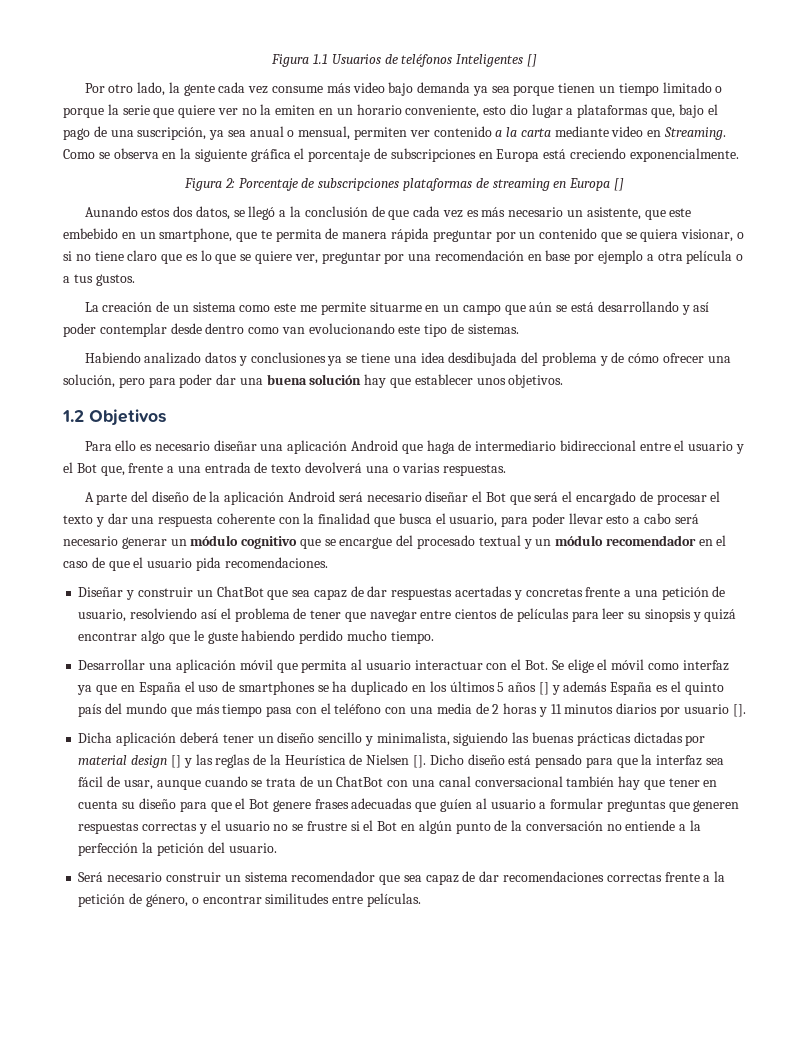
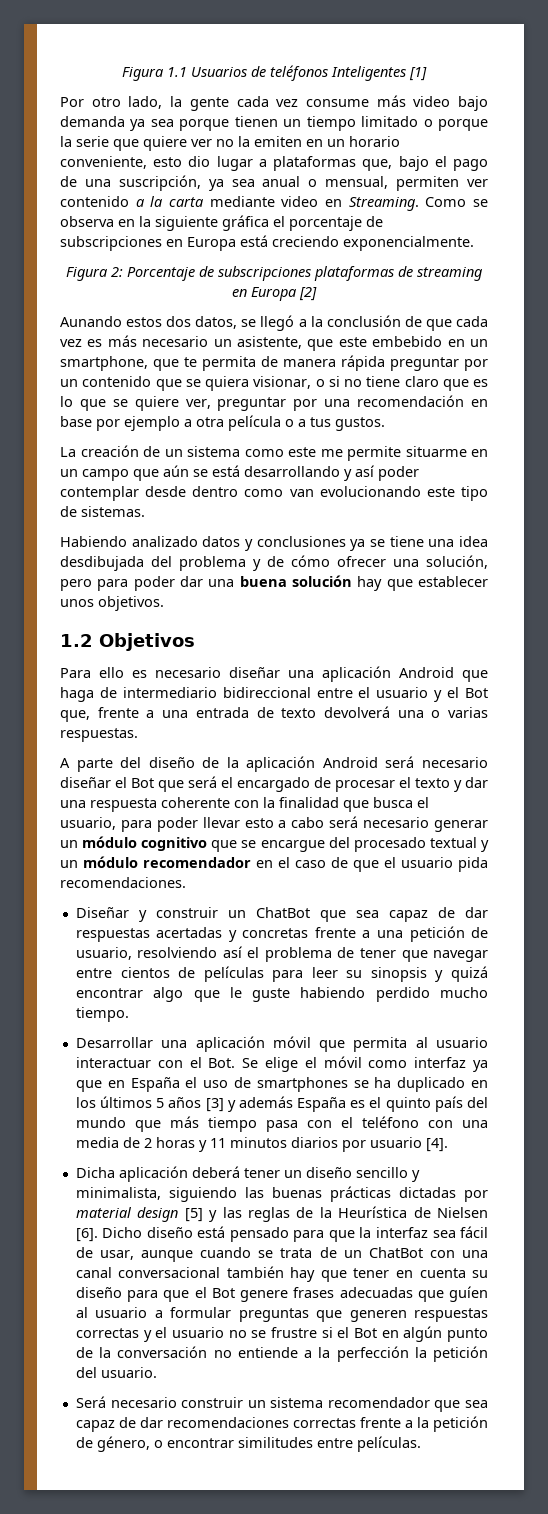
[526,54,537,67] [] -> [409,67,427,81] [1]
[613,178,624,191] [] -> [299,287,317,301] [2]
[538,682,549,695] [] -> [205,1098,224,1112] [3]
[732,704,746,717] []. -> [425,1138,448,1152] [4].
[170,755,181,768] [] -> [184,1208,203,1222] [5]
[412,755,426,768] []. -> [75,1228,98,1242] [6].

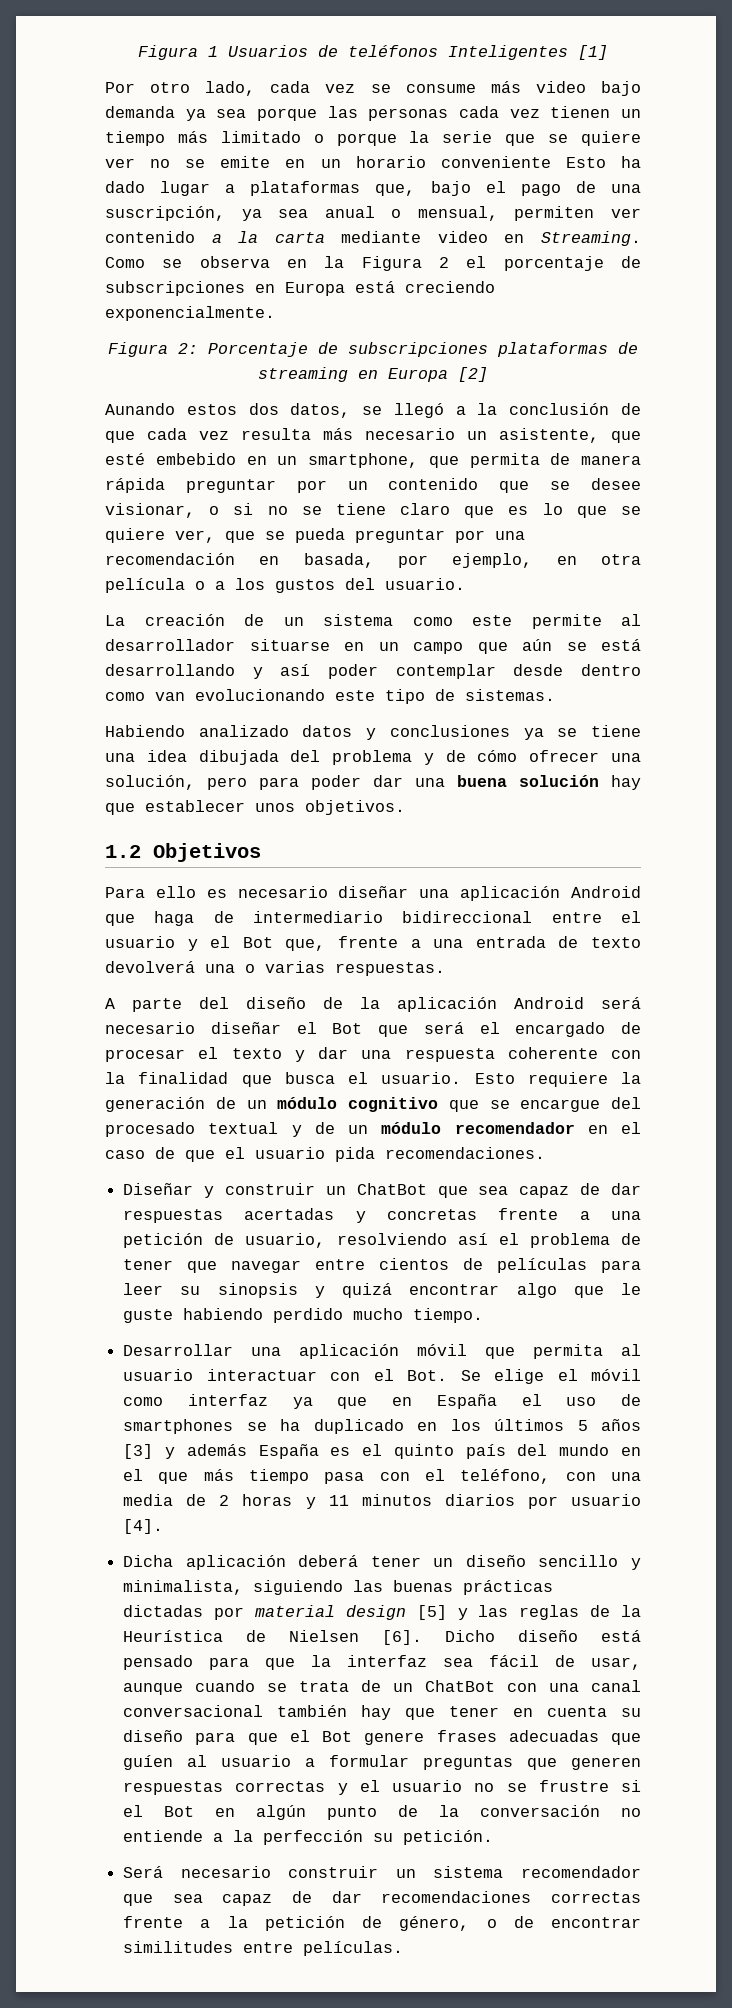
[122,67,187,81] Figura 1.1 -> [138,45,218,60] Figura 1
[170,96,299,111] la gente cada vez -> [270,81,391,93] cada vez se
(230, 125) none -> [327,106,540,121] las personas cada vez
(356, 123) none -> [177,131,208,143] más
(139, 145) none -> [548,134,569,143] se
[238,136,302,147] la emiten -> [185,156,271,168] se emite
[60,156,211,169] conveniente, esto dio -> [440,156,641,168] [105,181,145,193] conveniente Esto ha dado
[155,215,269,231] siguiente gráfica -> [361,256,449,271] Figura 2
[87,339,103,347] es -> [241,428,311,440] resulta
[338,337,367,347] este -> [105,453,145,465] esté
[184,357,197,367] te -> (459, 462) none
[205,376,249,391] quiera -> [590,478,641,490] desee
(362, 383) none -> [301,506,322,515] se
(211, 404) none -> [225,528,345,543] que se pueda
[60,415,385,431] base por ejemplo a otra película o a tus gustos. -> [303,553,641,568] [105,578,465,593] basada, por ejemplo, en otra película o a los gustos del usuario.
[320,446,467,461] me permite situarme -> [531,614,641,629] [105,639,330,651] permite al desarrollador situarse
[60,556,144,571] desdibujada -> [198,750,279,765] dibujada
[60,816,489,832] usuario, para poder llevar esto a cabo será necesario generar -> [381,1072,641,1087] [105,1097,236,1112] usuario. Esto requiere la generación de
(489, 846) none -> [314,1122,335,1134] de
(126, 1122) none -> [621,1447,642,1456] [123,1469,144,1481] en el
[361,1116,419,1128] teléfono -> [460,1469,551,1484] teléfono,
[414,1346,488,1362] [75,1367,157,1378] la petición del usuario. -> [373,1830,494,1845] su petición.
(163, 1444) none -> [513,1916,534,1928] de

